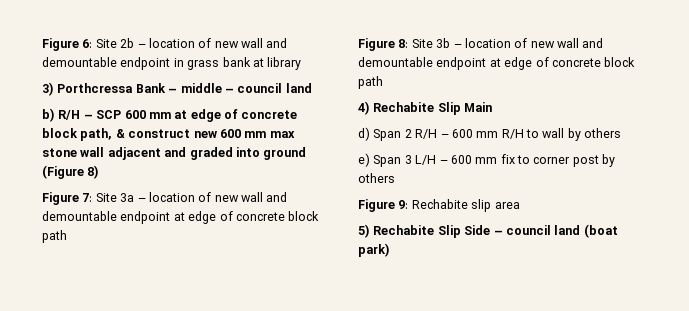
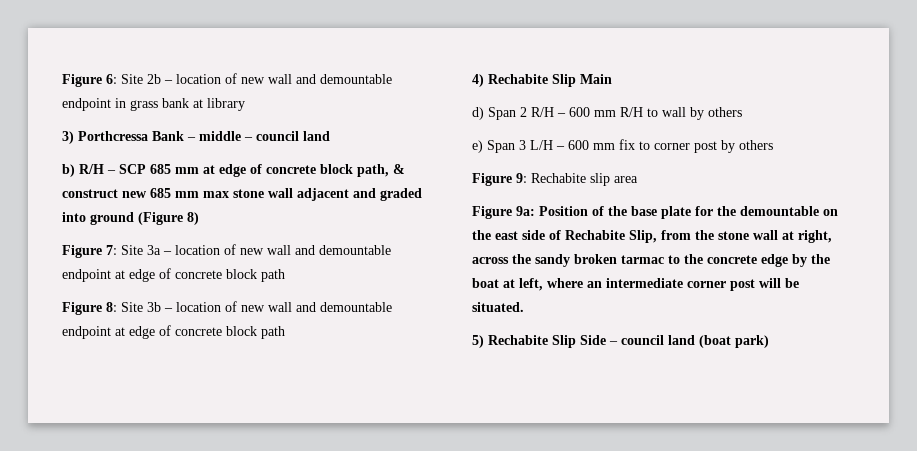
[124,110,146,119] 600 -> [150,164,171,174] 685
[219,129,241,138] 600 -> [150,188,171,198] 685
(520, 205) none -> [472,206,838,219] [472,230,832,243] [472,254,830,267] [472,278,799,291] [472,302,524,312] // Figure 9a: Position of the base plate for the demountable on the east side of Rechabite Slip, from the stone wall at right, across the sandy broken tarmac to the concrete edge by the boat at left, where an intermediate corner post will be situated.

